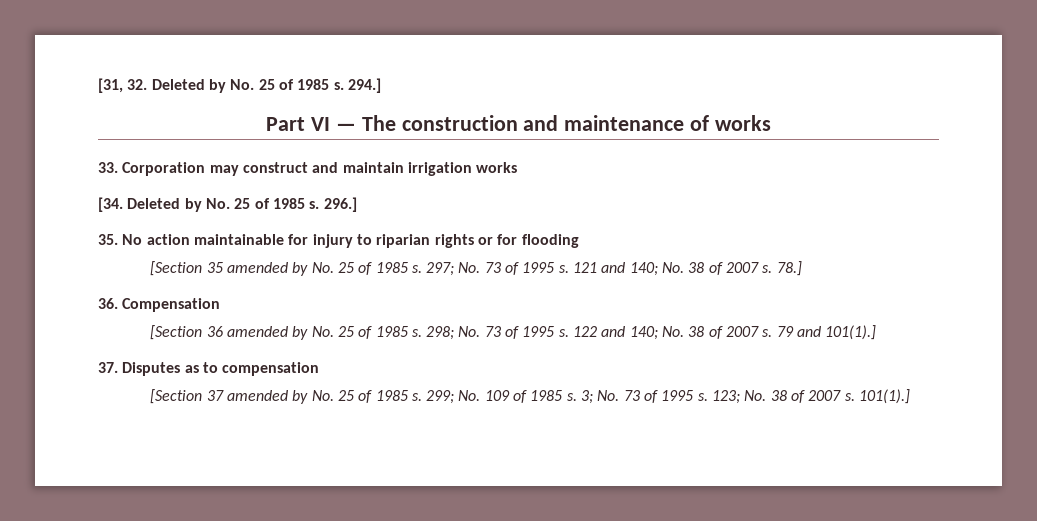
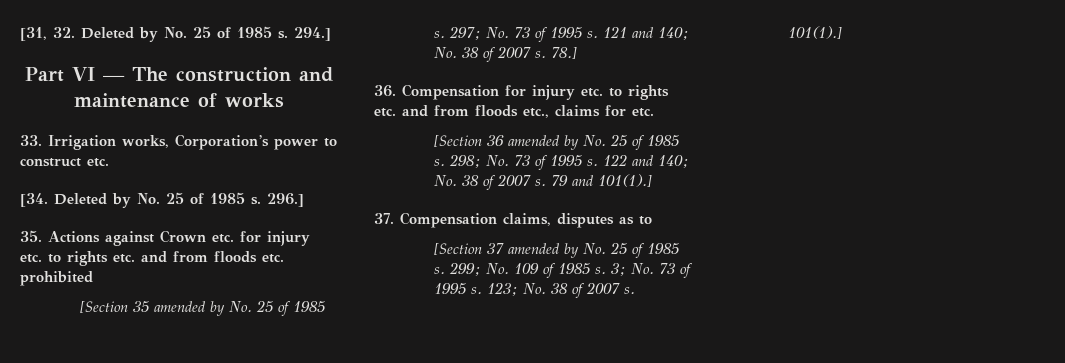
[122,162,518,176] Corporation may construct and maintain irrigation works -> [48,134,337,150] [20,158,109,167] Irrigation works, Corporation’s power to construct etc.
[122,234,579,248] No action maintainable for injury to riparian rights or for flooding -> [48,230,310,246] [20,251,284,266] [20,271,93,286] Actions against Crown etc. for injury etc. to rights etc. and from floods etc. prohibited
(221, 305) none -> [505,85,669,100] [374,105,654,118] for injury etc. to rights etc. and from floods etc., claims for etc.
[122,362,181,376] Disputes -> [400,212,614,228] Compensation claims, disputes
[222,362,320,376] compensation -> (652, 220) none

